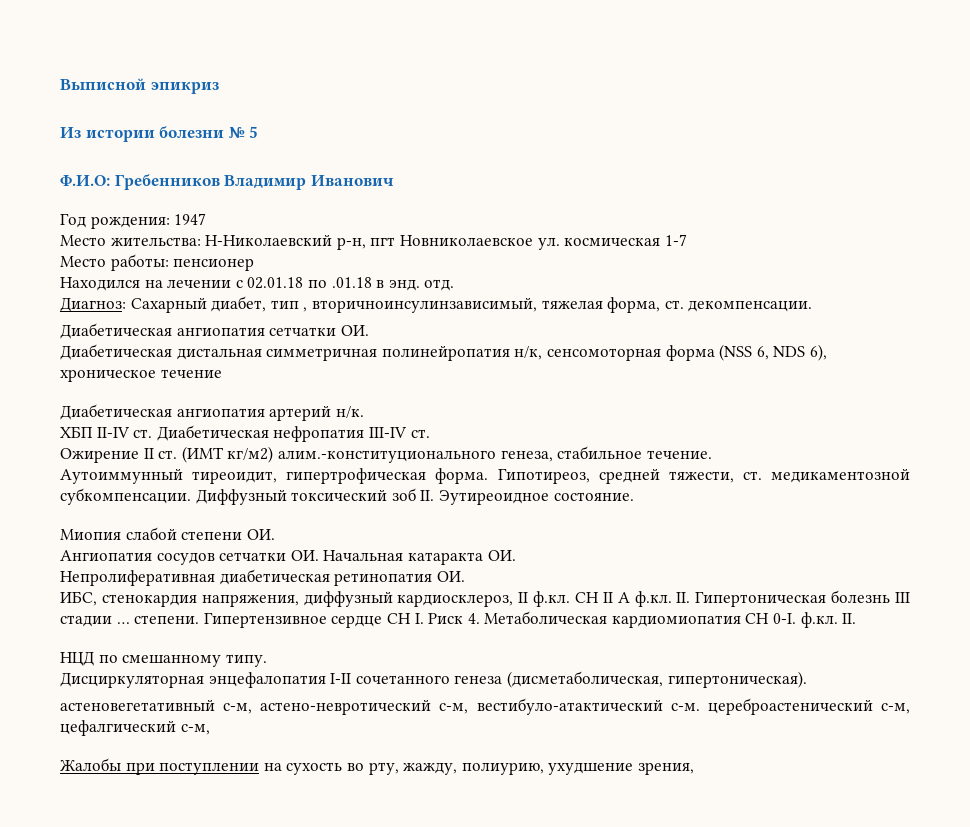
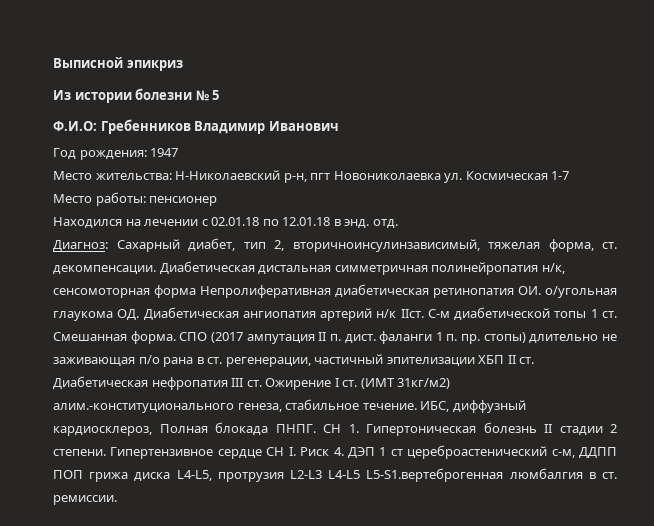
[399,235,661,250] Новниколаевское ул. космическая -> [333,171,548,183] Новониколаевка ул. Космическая
[331,277,372,288] .01.18 -> [282,217,331,226] 12.01.18
[303,307,308,312] , -> [274,240,284,251] 2,
[60,323,369,339] // Диабетическая ангиопатия сетчатки ОИ. // -> (156, 270) none
[719,344,827,361] [60,369,222,382] [60,404,364,421] [60,426,130,438] (NSS 6, NDS 6), хроническое течение // Диабетическая ангиопатия артерий н/к. // ХБП II-IV -> [200,284,617,298] [53,307,617,321] [53,331,618,344] [53,354,516,367] Непролиферативная диабетическая ретинопатия ОИ. о/угольная глаукома ОД. Диабетическая ангиопатия артерий н/к IIcт. С-м диабетической топы 1 ст. Смешанная форма. СПО (2017 ампутация II п. дист. фаланги 1 п. пр. стопы) длительно не заживающая п/о рана в ст. регенерации, частичный эпителизации ХБП II
[368,427,430,438] [60,448,154,463] III-IV ст. // Ожирение II -> [231,378,339,390] III ст. Ожирение I
[227,446,274,463] кг/м2) -> [397,378,451,389] 31кг/м2)
[60,468,910,484] [60,488,634,505] [60,527,275,540] [60,550,516,565] [60,569,465,586] [60,590,911,607] [60,615,130,627] // Аутоиммунный тиреоидит, гипертрофическая форма. Гипотиреоз, средней тяжести, ст. медикаментозной субкомпенсации. Диффузный токсический зоб II. Эутиреоидное состояние. // Миопия слабой степени ОИ. // Ангиопатия сосудов сетчатки ОИ. Начальная катаракта ОИ. // Непролиферативная диабетическая ретинопатия ОИ. // ИБС, стенокардия напряжения, диффузный кардиосклероз, II ф.кл. СН II А ф.кл. II. Гипертоническая болезнь III стадии … -> [420,400,526,413] [53,422,617,436] ИБС, диффузный кардиосклероз, Полная блокада ПНПГ. СН 1. Гипертоническая болезнь II стадии 2
[484,611,857,628] [60,651,267,667] [60,671,807,688] [60,698,910,715] [60,720,210,736] [60,758,694,775] Метаболическая кардиомиопатия СН 0-I. ф.кл. II. // НЦД по смешанному типу. // Дисциркуляторная энцефалопатия I-II сочетанного генеза (дисметаболическая, гипертоническая). // астеновегетативный с-м, астено-невротический с-м, вестибуло-атактический с-м. цереброастенический с-м, цефалгический с-м, // Жалобы при поступлении на сухость во рту, жажду, полиурию, ухудшение зрения, -> [347,445,617,459] [53,468,617,482] [53,495,117,505] ДЭП 1 ст цереброастенический с-м, ДДПП ПОП грижа диска L4-L5, протрузия L2-L3 L4-L5 L5-S1.вертеброгенная люмбалгия в ст. ремиссии.

